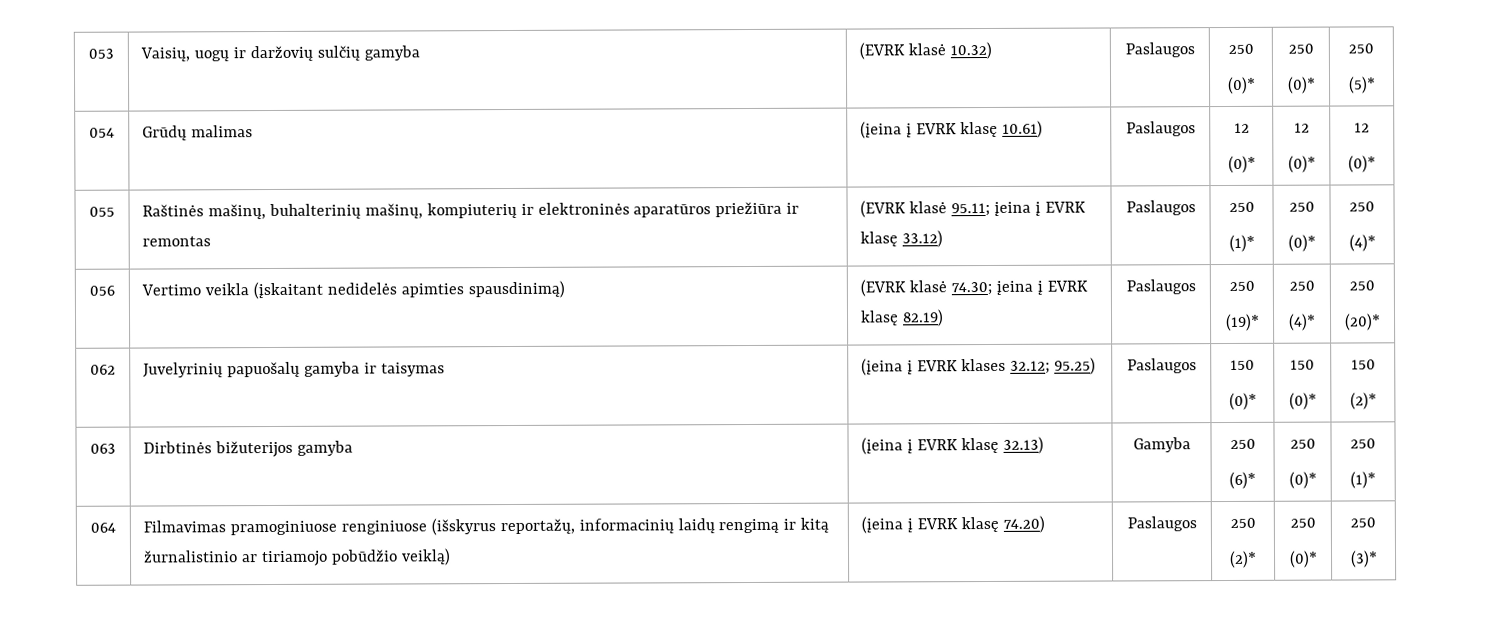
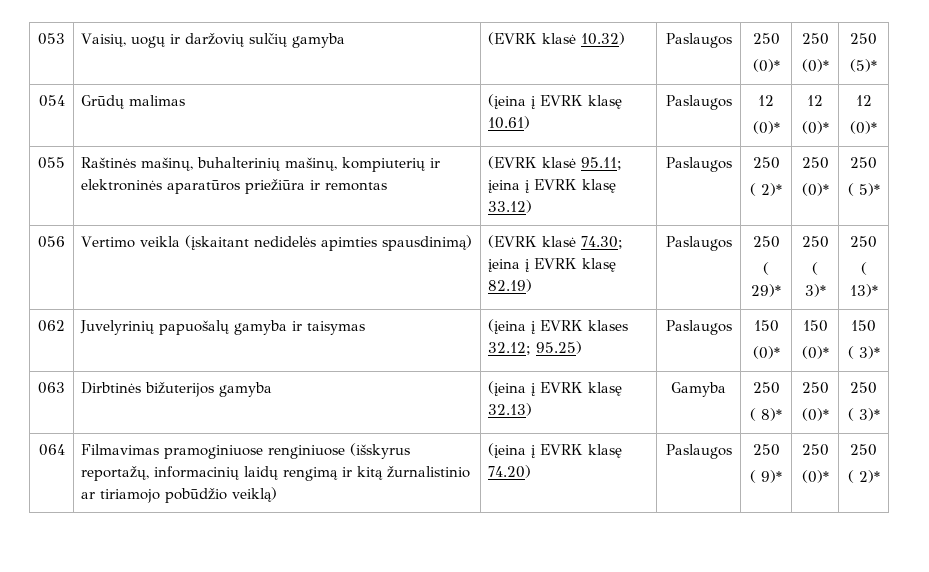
[1228,234,1255,252] [1288,201,1315,212] [1287,234,1316,252] [1349,201,1375,212] [1348,234,1376,252] (1)* | 250 // (0)* | 250 // (4)* -> [750,183,782,196] [801,157,829,169] [801,183,829,196] [850,157,877,169] [847,183,880,196] ( 2)* | 250 // (0)* | 250 // ( 5)*
[1225,313,1260,332] [1288,280,1315,291] [1288,313,1316,331] [1349,280,1375,291] [1344,313,1381,331] (19)* | 250 // (4)* | 250 // (20)* -> [763,262,769,275] [751,284,781,297] [801,236,829,248] [812,262,818,275] [804,284,826,297] [850,236,877,248] [860,262,867,275] [849,284,878,297] ( 29)* | 250 // ( 3)* | 250 // ( 13)*
[1349,392,1377,410] (2)* -> [847,346,880,359] ( 3)*
[1229,471,1256,489] [1289,438,1316,449] [1288,471,1317,489] [1350,438,1376,449] [1350,471,1376,489] (6)* | 250 // (0)* | 250 // (1)* -> [750,408,782,421] [801,382,829,394] [801,408,829,421] [850,382,877,394] [847,408,880,421] ( 8)* | 250 // (0)* | 250 // ( 3)*
[1229,550,1257,568] [1289,517,1316,528] [1288,550,1318,568] [1350,517,1376,528] [1349,550,1378,568] (2)* | 250 // (0)* | 250 // (3)* -> [750,470,782,483] [801,444,829,456] [801,470,829,483] [850,444,877,456] [847,470,880,483] ( 9)* | 250 // (0)* | 250 // ( 2)*

